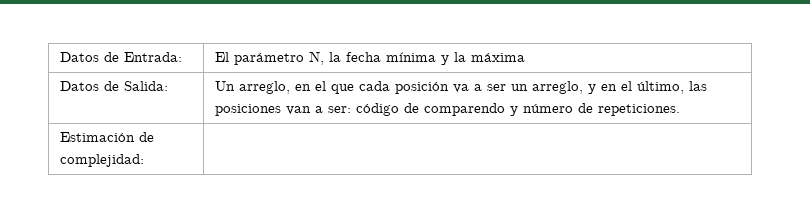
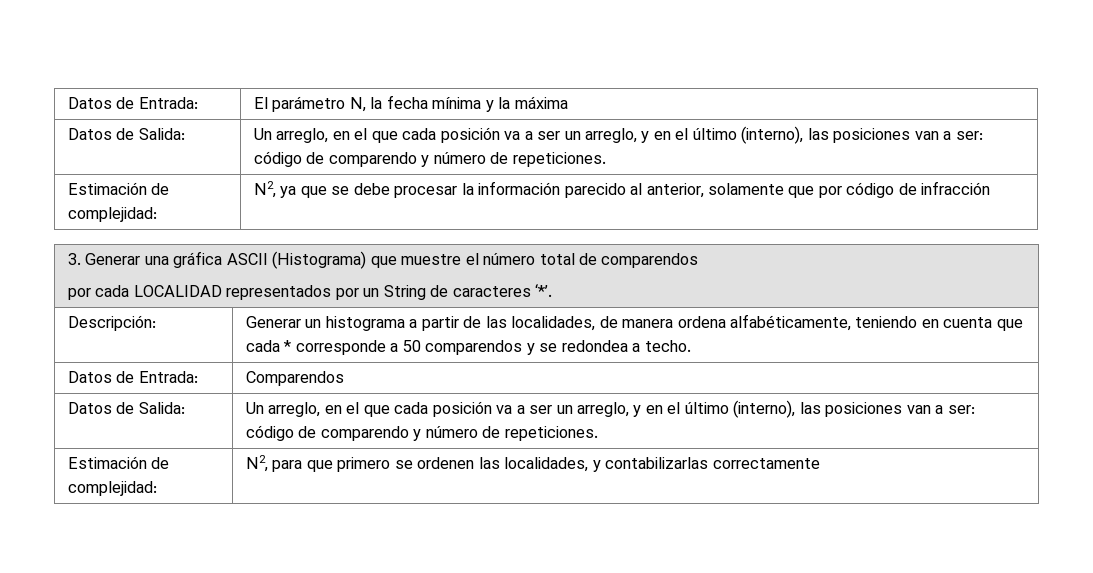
[637,81,685,94] último, -> [692,126,804,144] último (interno),
(145, 160) none -> [253,181,991,198] [67,251,699,269] [67,284,553,300] [67,315,156,331] [245,314,1023,331] [245,340,691,355] [67,371,198,383] [245,371,344,386] [67,402,185,414] [245,400,975,418] [245,425,598,441] [67,456,170,469] [67,481,157,496] [245,455,820,472] N2, ya que se debe procesar la información parecido al anterior, solamente que por código de infracción // 3. Generar una gráfica ASCII (Histograma) que muestre el número total de comparendos // por cada LOCALIDAD representados por un String de caracteres ‘*’. // Descripción: | Generar un histograma a partir de las localidades, de manera ordena alfabéticamente, teniendo en cuenta que cada * corresponde a 50 comparendos y se redondea a techo. // Datos de Entrada: | Comparendos // Datos de Salida: | Un arreglo, en el que cada posición va a ser un arreglo, y en el último (interno), las posiciones van a ser: código de comparendo y número de repeticiones. // Estimación de complejidad: | N2, para que primero se ordenen las localidades, y contabilizarlas correctamente

